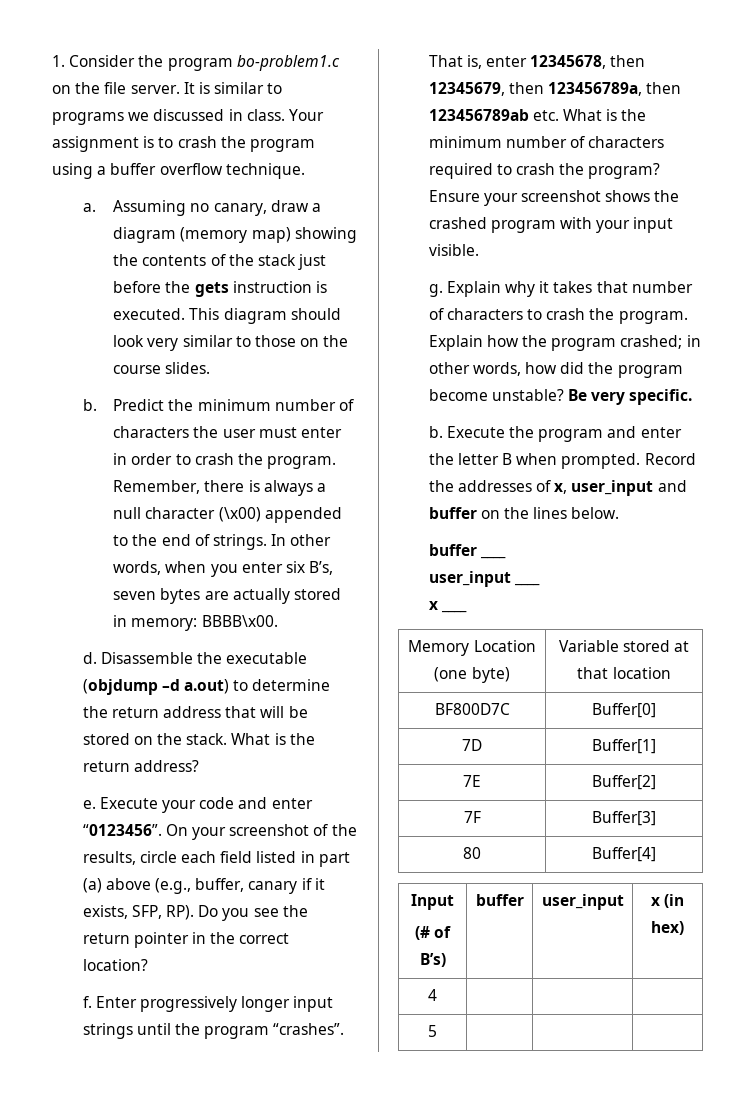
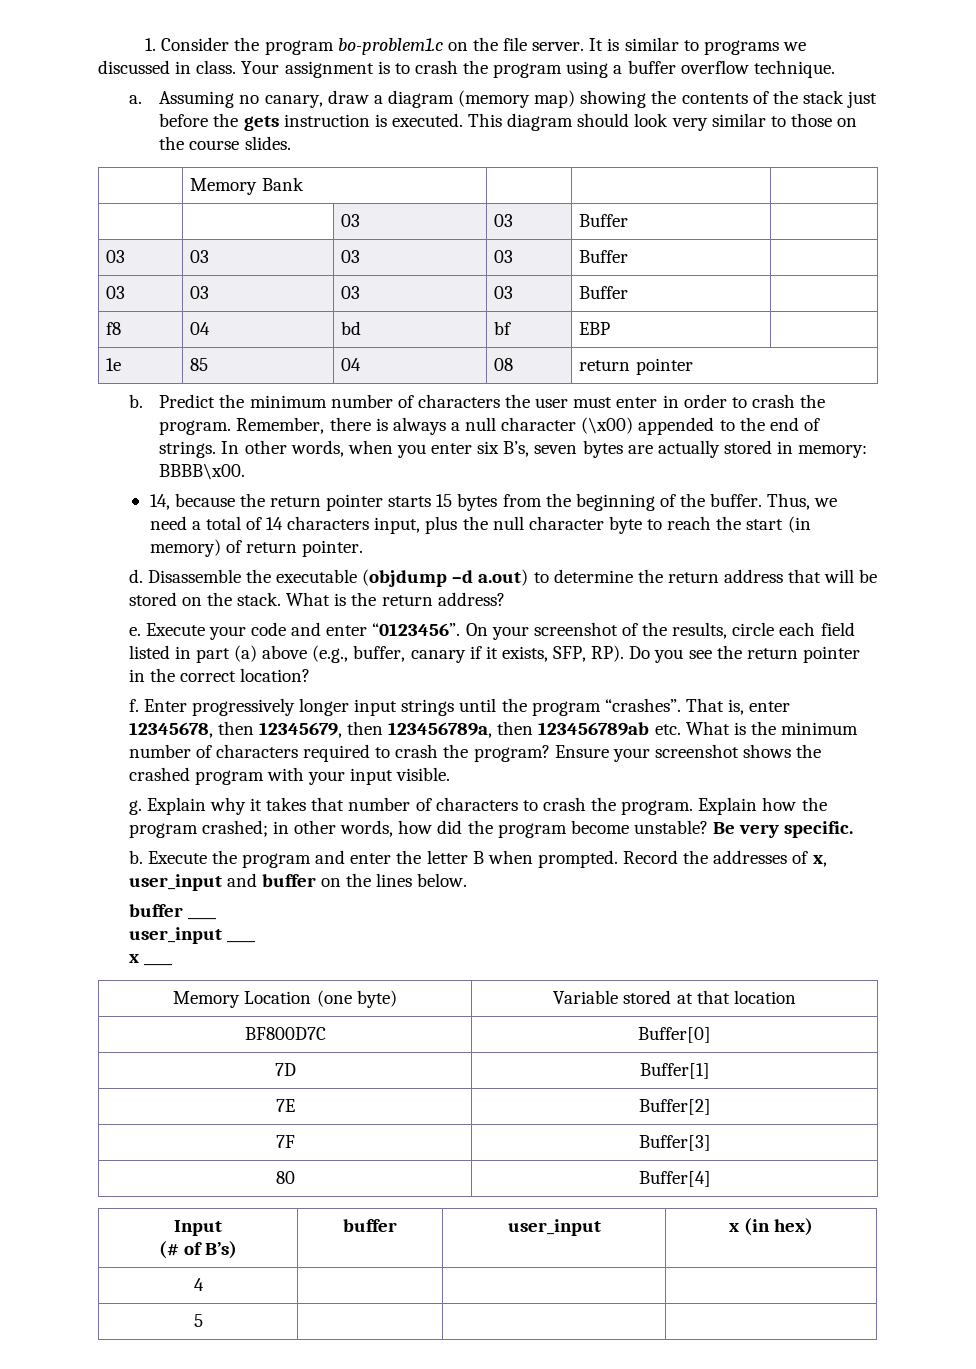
(211, 368) none -> [190,177,304,195] [341,214,361,227] [494,214,514,227] [579,214,629,227] [106,250,126,263] [190,250,210,263] [341,250,361,263] [494,250,514,263] [579,250,629,263] [106,286,126,299] [190,286,210,299] [341,286,361,299] [494,286,514,299] [579,286,629,299] [106,322,122,335] [190,322,211,335] [341,321,362,335] [494,321,512,335] [579,322,611,335] [106,358,122,371] [190,358,209,371] [341,358,362,371] [494,358,514,371] [579,358,693,375] // | Memory Bank | | | // | | 03 | 03 | Buffer | // 03 | 03 | 03 | 03 | Buffer | // 03 | 03 | 03 | 03 | Buffer | // f8 | 04 | bd | bf | EBP | // 1e | 85 | 04 | 08 | return pointer
(278, 621) none -> [149,493,838,511] [149,516,811,534] [149,539,363,557] // 14, because the return pointer starts 15 bytes from the beginning of the buffer. Thus, we need a total of 14 characters input, plus the null character byte to reach the start (in memory) of return pointer.

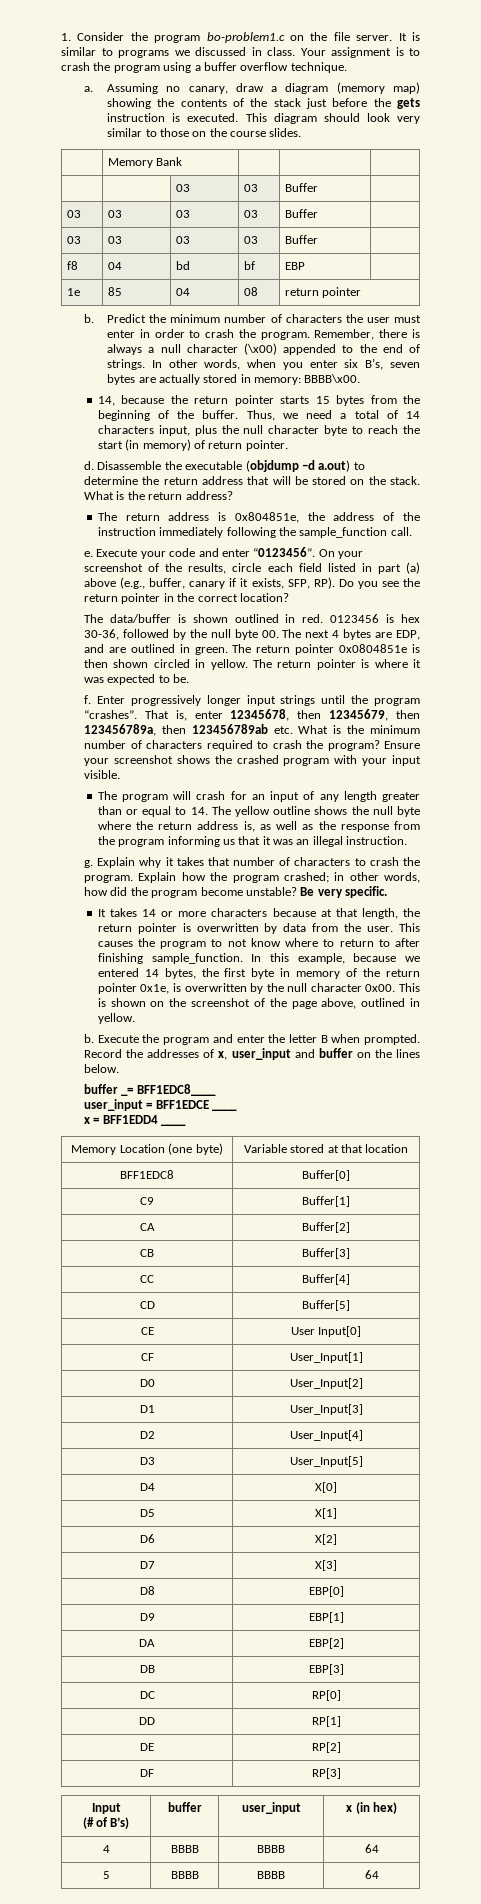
(505, 599) none -> [97,512,420,523] [97,527,412,538] // The return address is 0x804851e, the address of the instruction immediately following the sample_function call.
(311, 675) none -> [84,614,421,623] [84,629,420,640] [84,644,421,655] [84,659,421,670] [84,674,190,685] // The data/buffer is shown outlined in red. 0123456 is hex 30-36, followed by the null byte 00. The next 4 bytes are EDP, and are outlined in green. The return pointer 0x0804851e is then shown circled in yellow. The return pointer is where it was expected to be.
(451, 774) none -> [97,791,420,802] [97,806,420,817] [97,821,420,832] [97,836,408,847] // The program will crash for an input of any length greater than or equal to 14. The yellow outline shows the null byte where the return address is, as well as the response from the program informing us that it was an illegal instruction.
(854, 829) none -> [97,908,420,919] [97,923,421,934] [97,938,420,949] [97,953,420,964] [97,968,421,979] [97,983,420,994] [97,998,420,1009] [97,1013,135,1024] // It takes 14 or more characters because at that length, the return pointer is overwritten by data from the user. This causes the program to not know where to return to after finishing sample_function. In this example, because we entered 14 bytes, the first byte in memory of the return pointer 0x1e, is overwritten by the null character 0x00. This is shown on the screenshot of the page above, outlined in yellow.
[187,917,217,920] [128,927,222,944] ____ // user_input -> [121,1084,216,1096] [84,1099,209,1111] _= BFF1EDC8____ // user_input = BFF1EDCE
(139, 958) none -> [93,1115,158,1124] = BFF1EDD4
[244,1027,326,1040] BF800D7C -> [120,1170,174,1179] BFF1EDC8
[274,1063,296,1076] 7D -> [140,1197,154,1205] C9
[275,1099,295,1112] 7E -> [139,1223,155,1231] CA
[275,1135,295,1148] 7F -> [140,1249,154,1257] CB
[275,1171,295,1184] 80 -> [140,1275,154,1283] CC
(711, 1179) none -> [139,1301,155,1309] [302,1300,350,1311] [140,1327,154,1335] [290,1326,362,1337] [140,1353,154,1361] [289,1352,363,1363] [139,1379,155,1387] [289,1378,363,1389] [139,1405,155,1413] [289,1404,363,1415] [139,1431,155,1439] [289,1430,363,1441] [139,1457,155,1465] [289,1456,363,1467] [139,1483,155,1491] [315,1482,337,1493] [139,1509,155,1517] [315,1508,337,1519] [139,1534,155,1543] [315,1534,337,1545] [139,1561,155,1569] [315,1560,337,1571] [139,1586,155,1595] [308,1586,344,1597] [139,1613,155,1621] [308,1612,344,1623] [139,1639,155,1647] [308,1638,344,1649] [139,1665,155,1673] [308,1664,344,1675] [139,1691,155,1699] [311,1690,341,1701] [139,1717,155,1725] [311,1716,341,1727] [140,1743,154,1751] [311,1742,341,1753] [140,1769,154,1777] [311,1768,341,1779] // CD | Buffer[5] // CE | User Input[0] // CF | User_Input[1] // D0 | User_Input[2] // D1 | User_Input[3] // D2 | User_Input[4] // D3 | User_Input[5] // D4 | X[0] // D5 | X[1] // D6 | X[2] // D7 | X[3] // D8 | EBP[0] // D9 | EBP[1] // DA | EBP[2] // DB | EBP[3] // DC | RP[0] // DD | RP[1] // DE | RP[2] // DF | RP[3]
[193,1314,203,1327] | | // 5 | | | -> [170,1845,199,1853] [257,1845,285,1853] [364,1844,379,1853] [102,1871,110,1879] [170,1871,199,1879] [257,1871,285,1879] [364,1870,379,1879] BBBB | BBBB | 64 // 5 | BBBB | BBBB | 64

